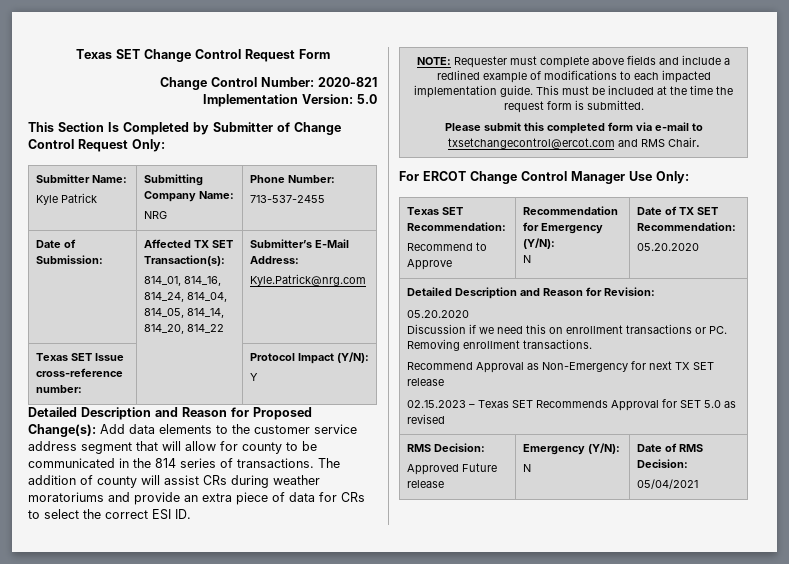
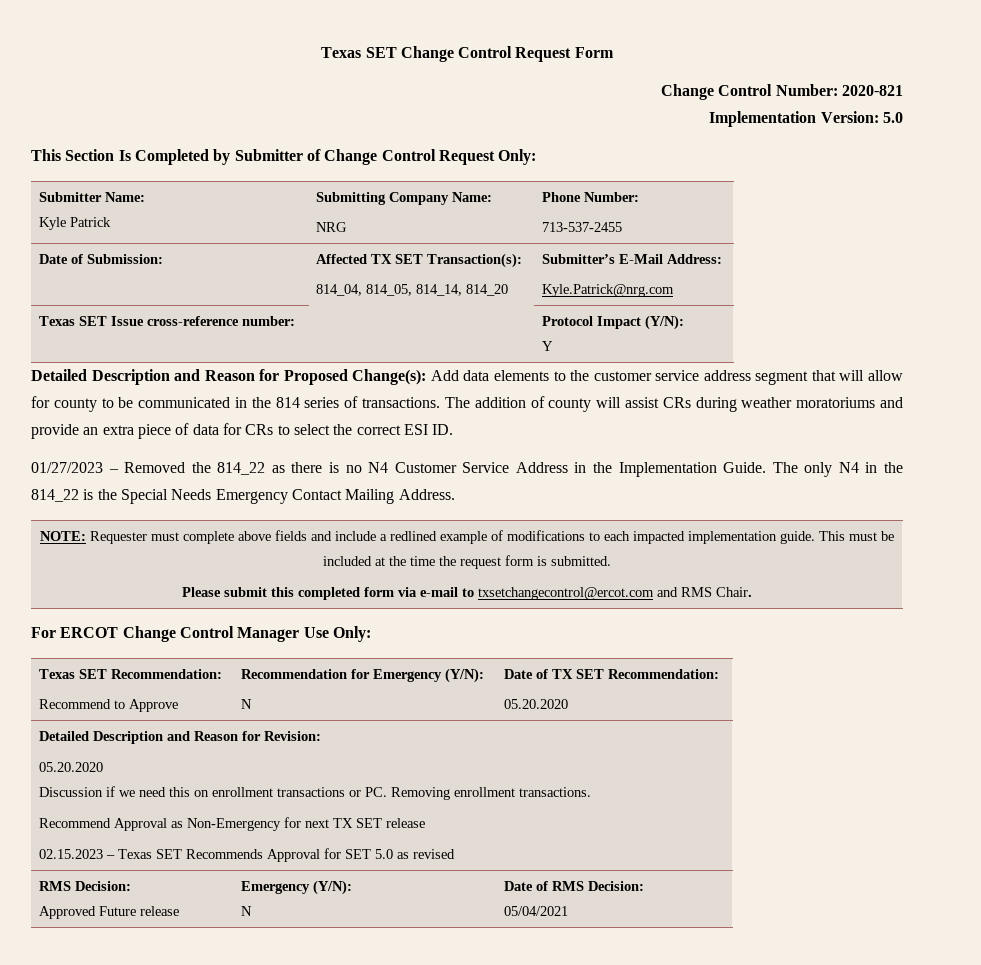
[143,276,221,286] [143,292,184,302] 814_01, 814_16, 814_24, -> (523, 260) none
[143,324,224,334] 814_20, 814_22 -> [466,284,509,296] 814_20
(191, 514) none -> [31,462,903,477] [31,489,455,504] // 01/27/2023 – Removed the 814_22 as there is no N4 Customer Service Address in the Implementation Guide. The only N4 in the 814_22 is the Special Needs Emergency Contact Mailing Address.

